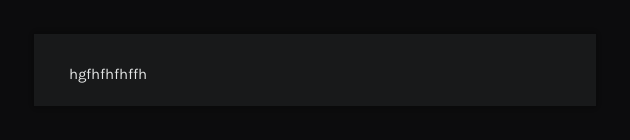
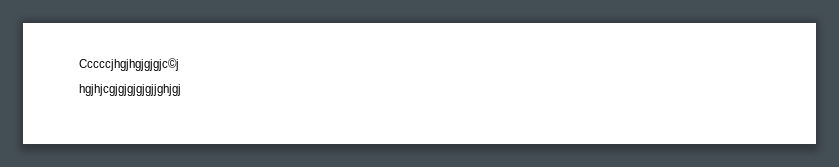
[69,68,147,83] hgfhfhfhffh -> [79,58,179,71] [79,84,181,96] Cccccjhgjhgjgjgjc©j // hgjhjcgjgjgjgjgjjghjgj

